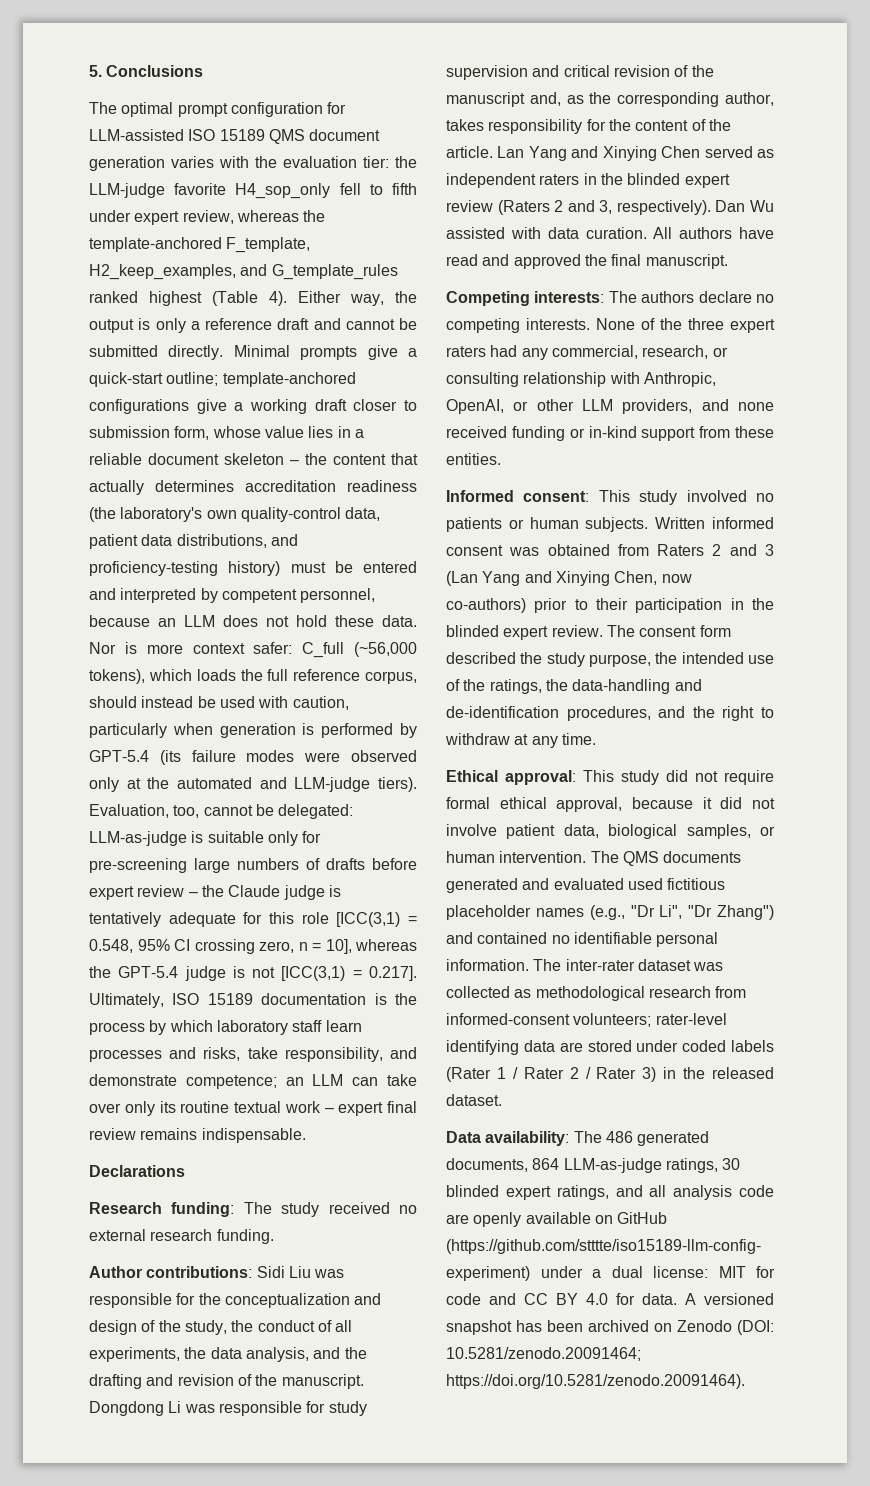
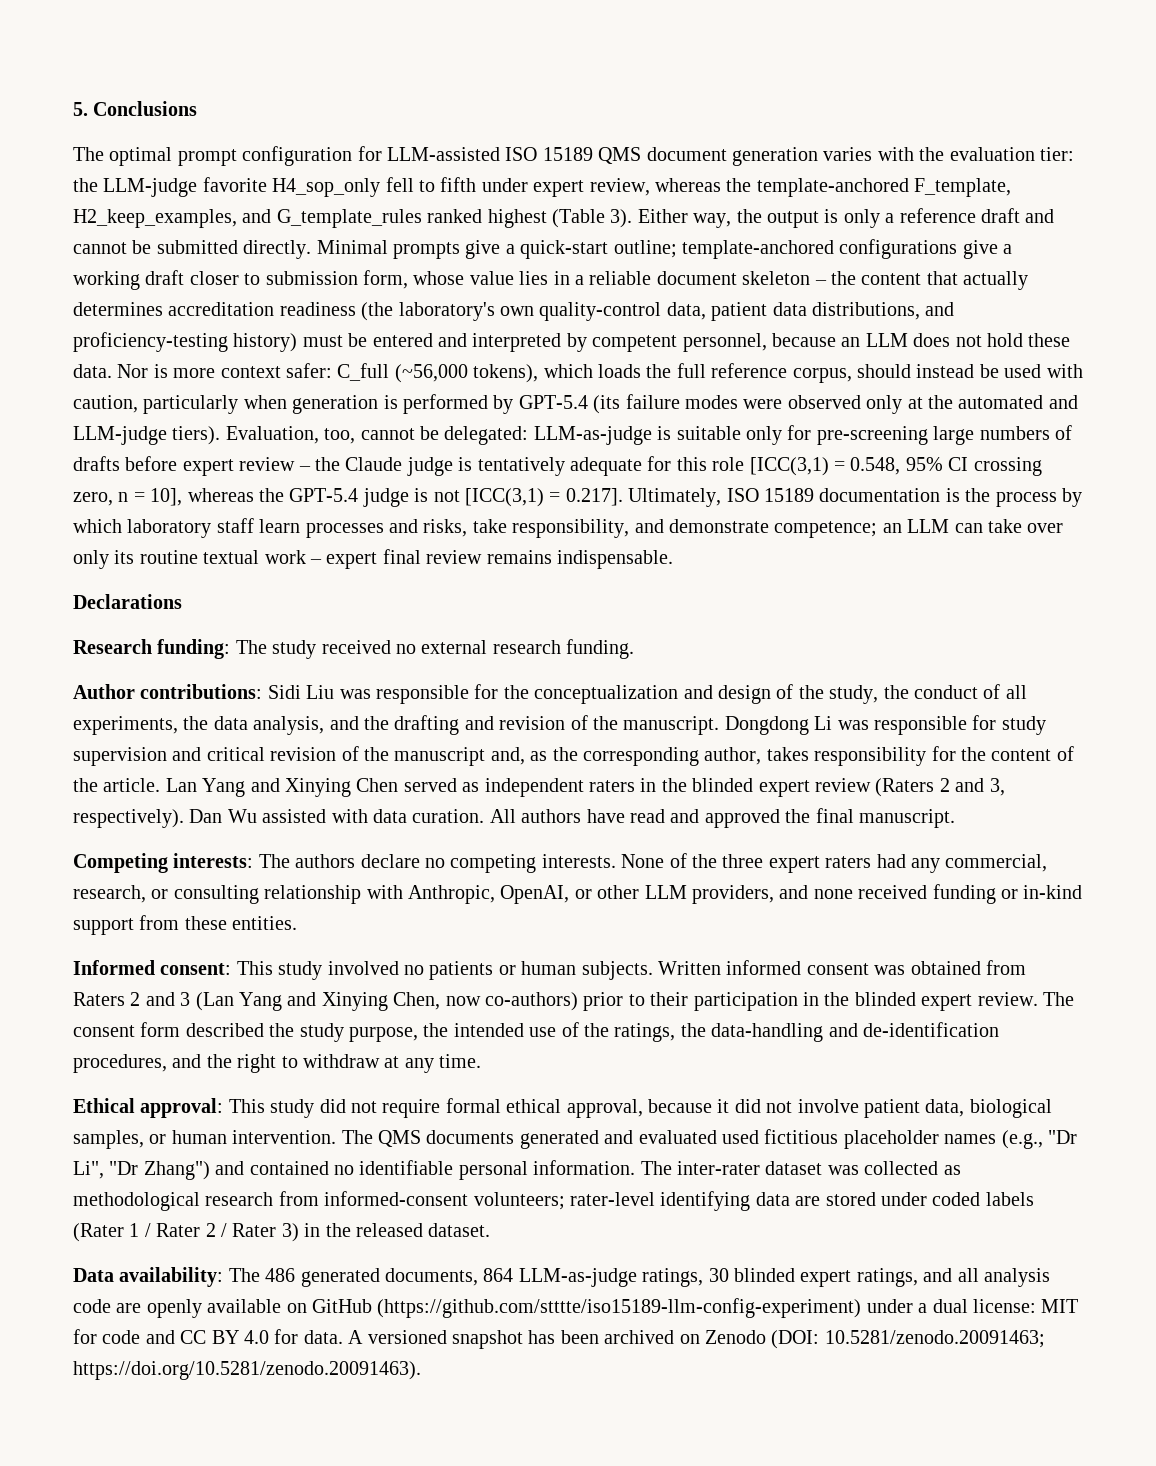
[269,291,287,306] 4). -> [610,209,633,228] 3).
[446,1347,641,1361] [446,1374,745,1389] 10.5281/zenodo.20091464; https://doi.org/10.5281/zenodo.20091464). -> [824,1330,1045,1348] [73,1361,421,1380] 10.5281/zenodo.20091463; https://doi.org/10.5281/zenodo.20091463).

